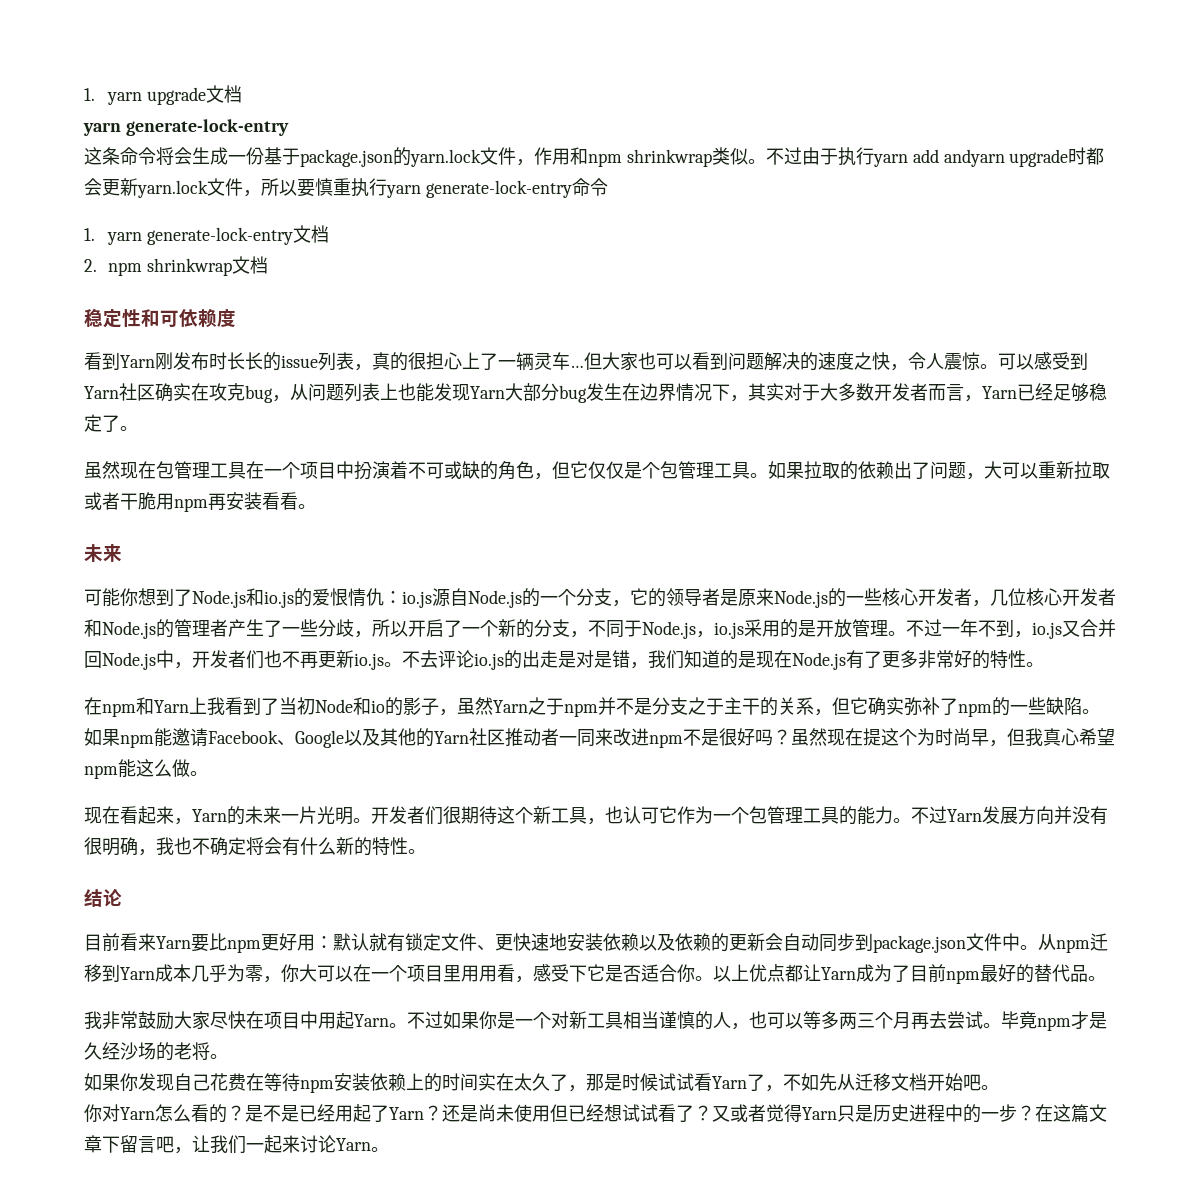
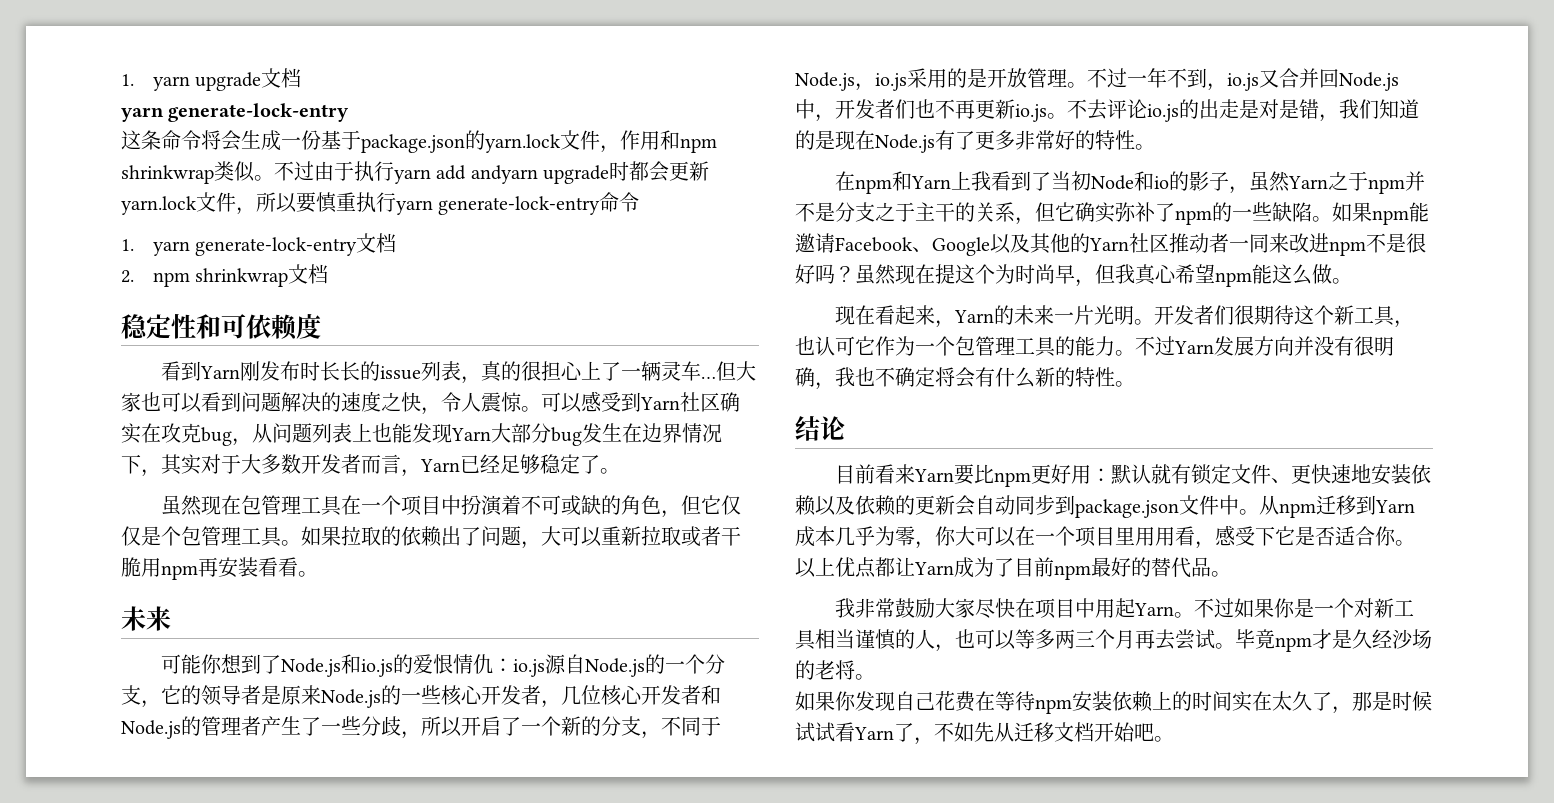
[84,1104,1107,1123] [84,1135,389,1154] // 你对Yarn怎么看的？是不是已经用起了Yarn？还是尚未使用但已经想试试看了？又或者觉得Yarn只是历史进程中的一步？在这篇文章下留言吧，让我们一起来讨论Yarn。 -> (1174, 739) none

